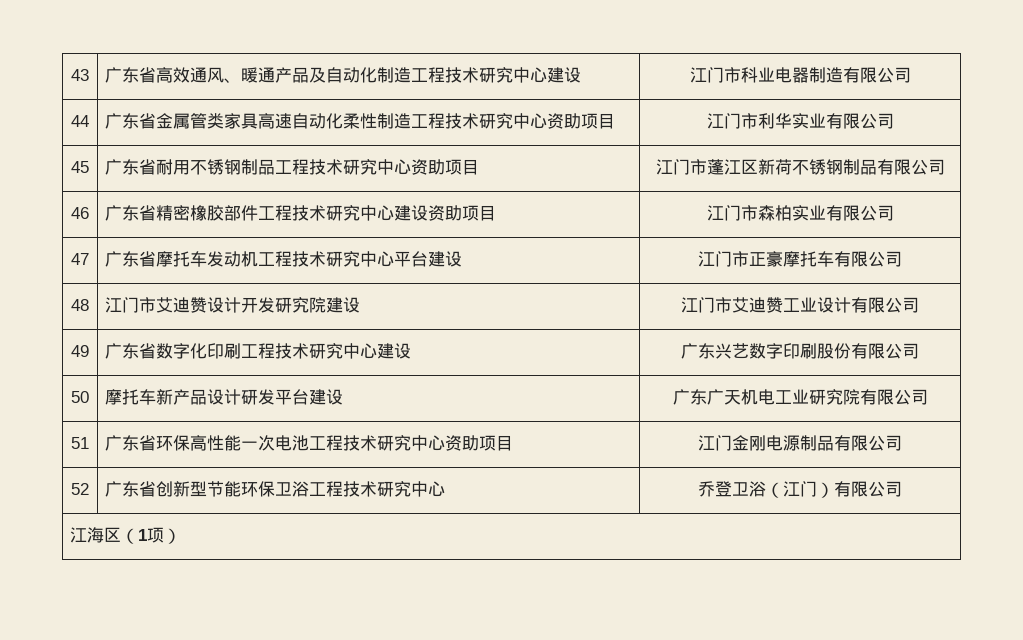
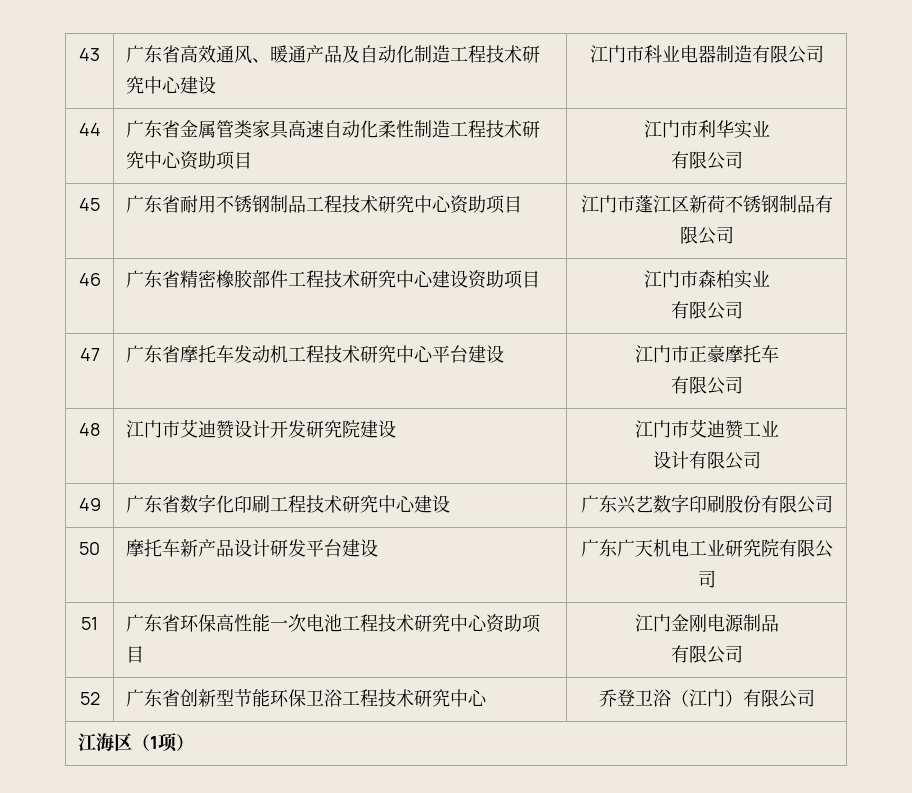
(826, 120) none -> (770, 128) //
(826, 212) none -> (770, 278) //
(834, 259) none -> (779, 354) //
(817, 304) none -> (779, 428) //
(834, 443) none -> (779, 623) //

